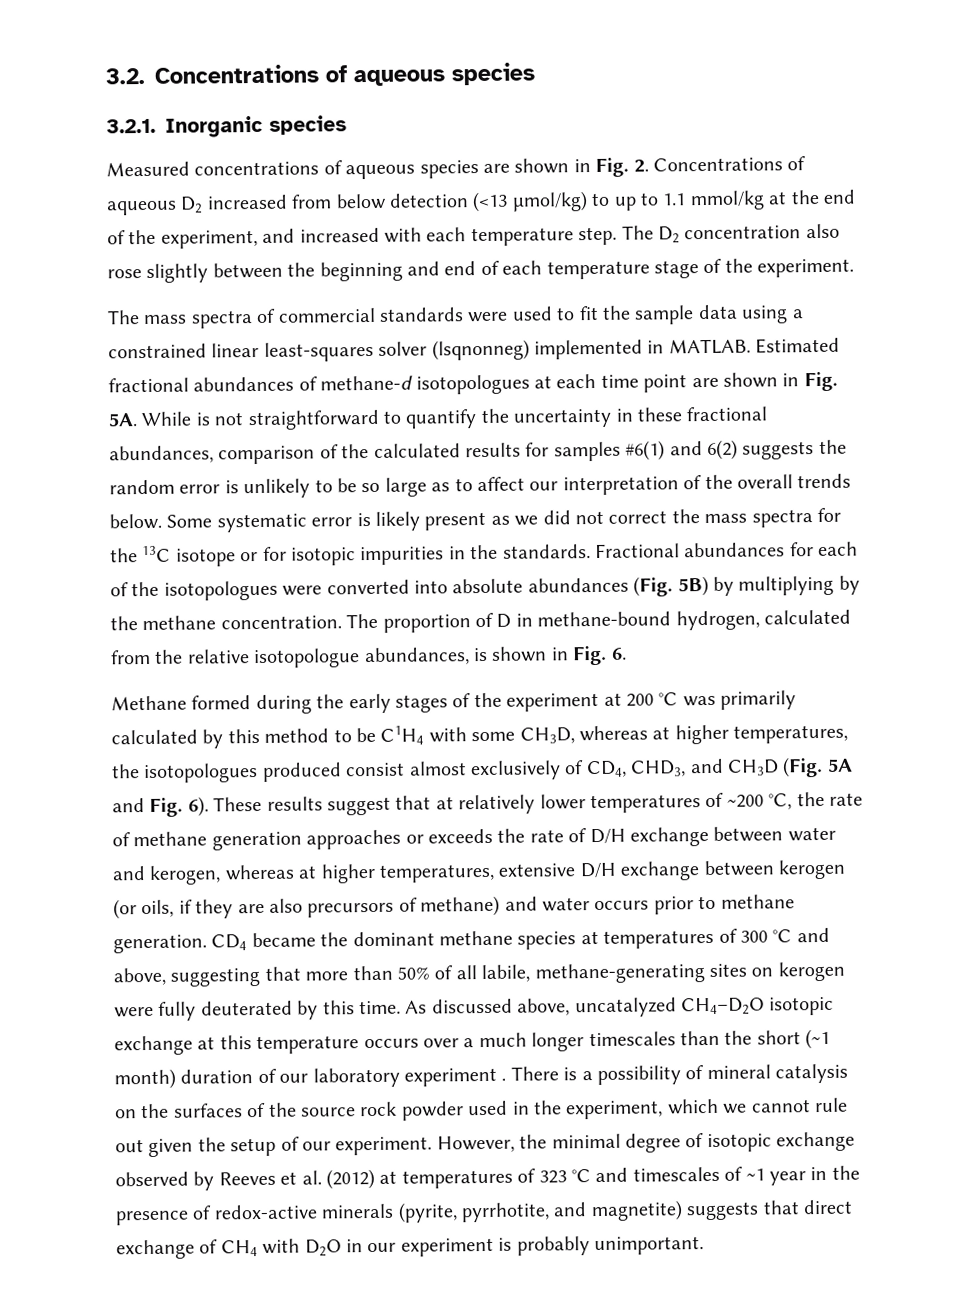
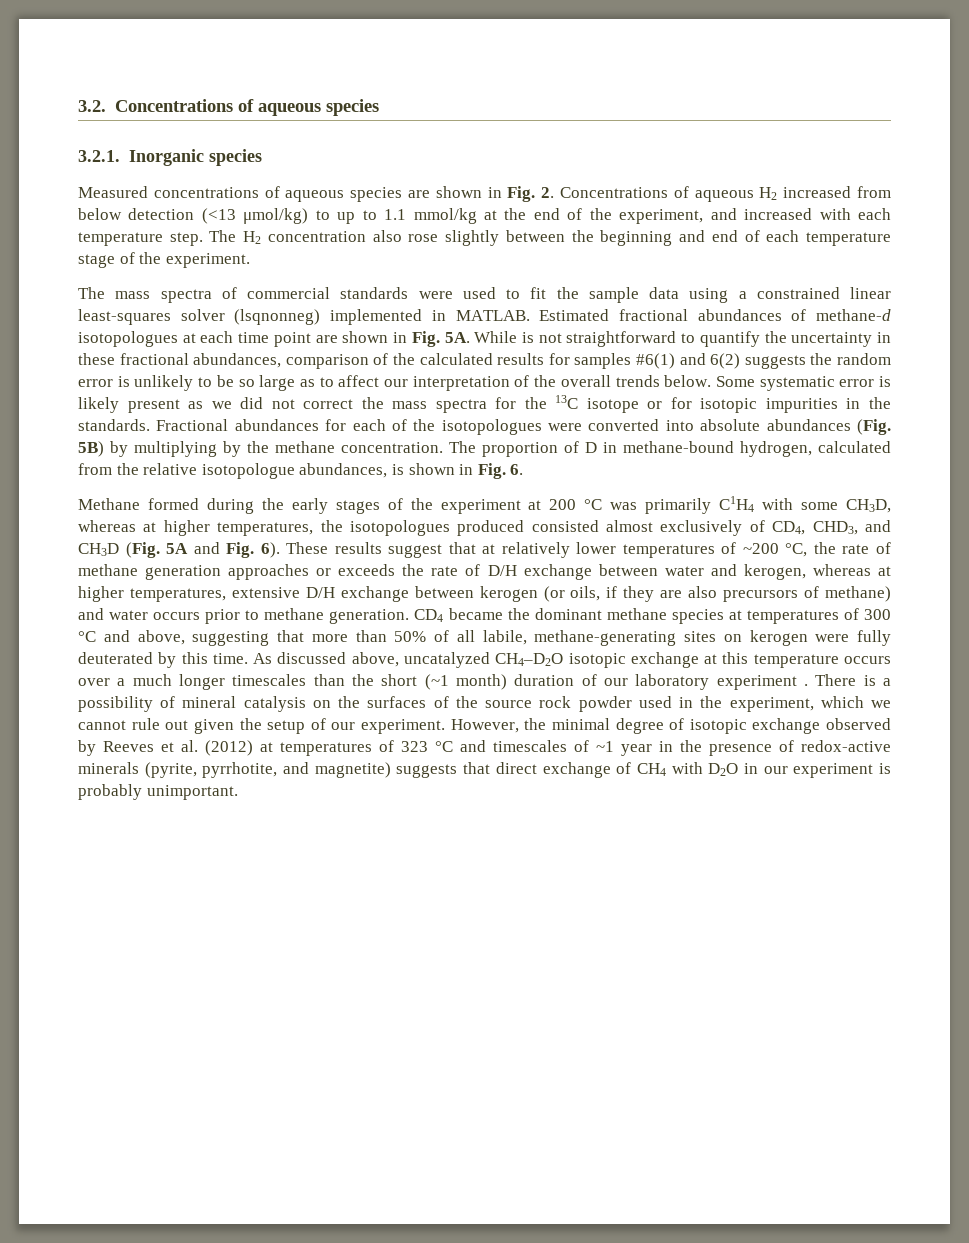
[180,196,204,214] D2 -> [759,187,778,200] H2
[657,226,680,244] D2 -> [243,231,262,244] H2
[111,727,376,749] calculated by this method to be -> (712, 506) none
[345,762,406,777] consist -> [531,520,599,532] consisted

